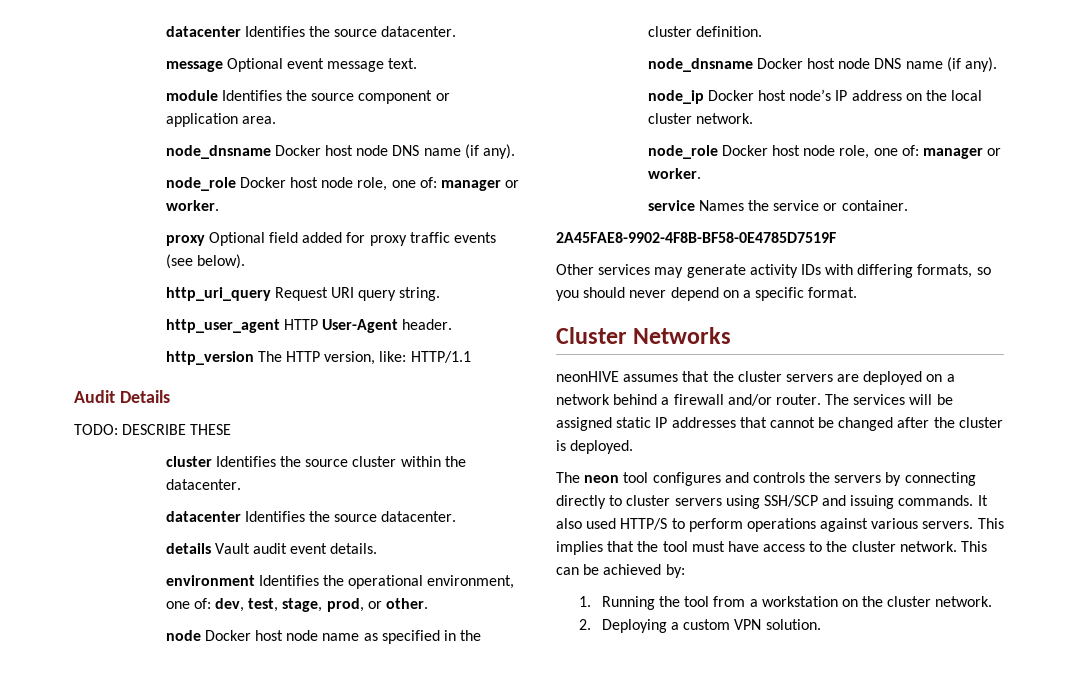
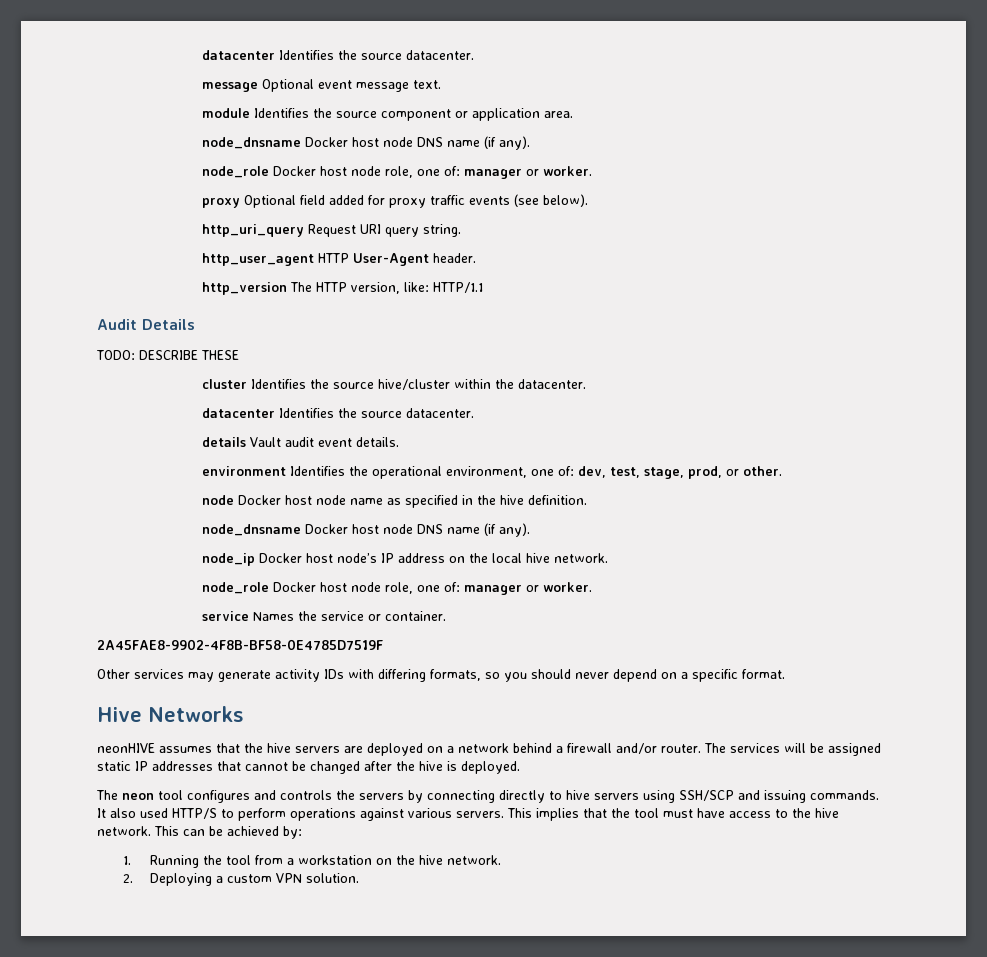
[352,456,397,467] cluster -> [378,379,451,390] hive/cluster
[647,26,692,37] cluster -> [500,495,525,505] hive
[647,113,692,124] cluster -> [526,553,551,563] hive
[556,327,627,344] Cluster -> [97,707,142,722] Hive
[737,371,782,382] cluster -> [267,743,291,753] hive
[958,417,1003,428] cluster -> [419,761,443,771] hive
[626,495,671,506] cluster -> [566,790,590,800] hive
[851,541,896,552] cluster -> [815,808,839,818] hive
[887,596,932,607] cluster -> [418,855,443,865] hive

